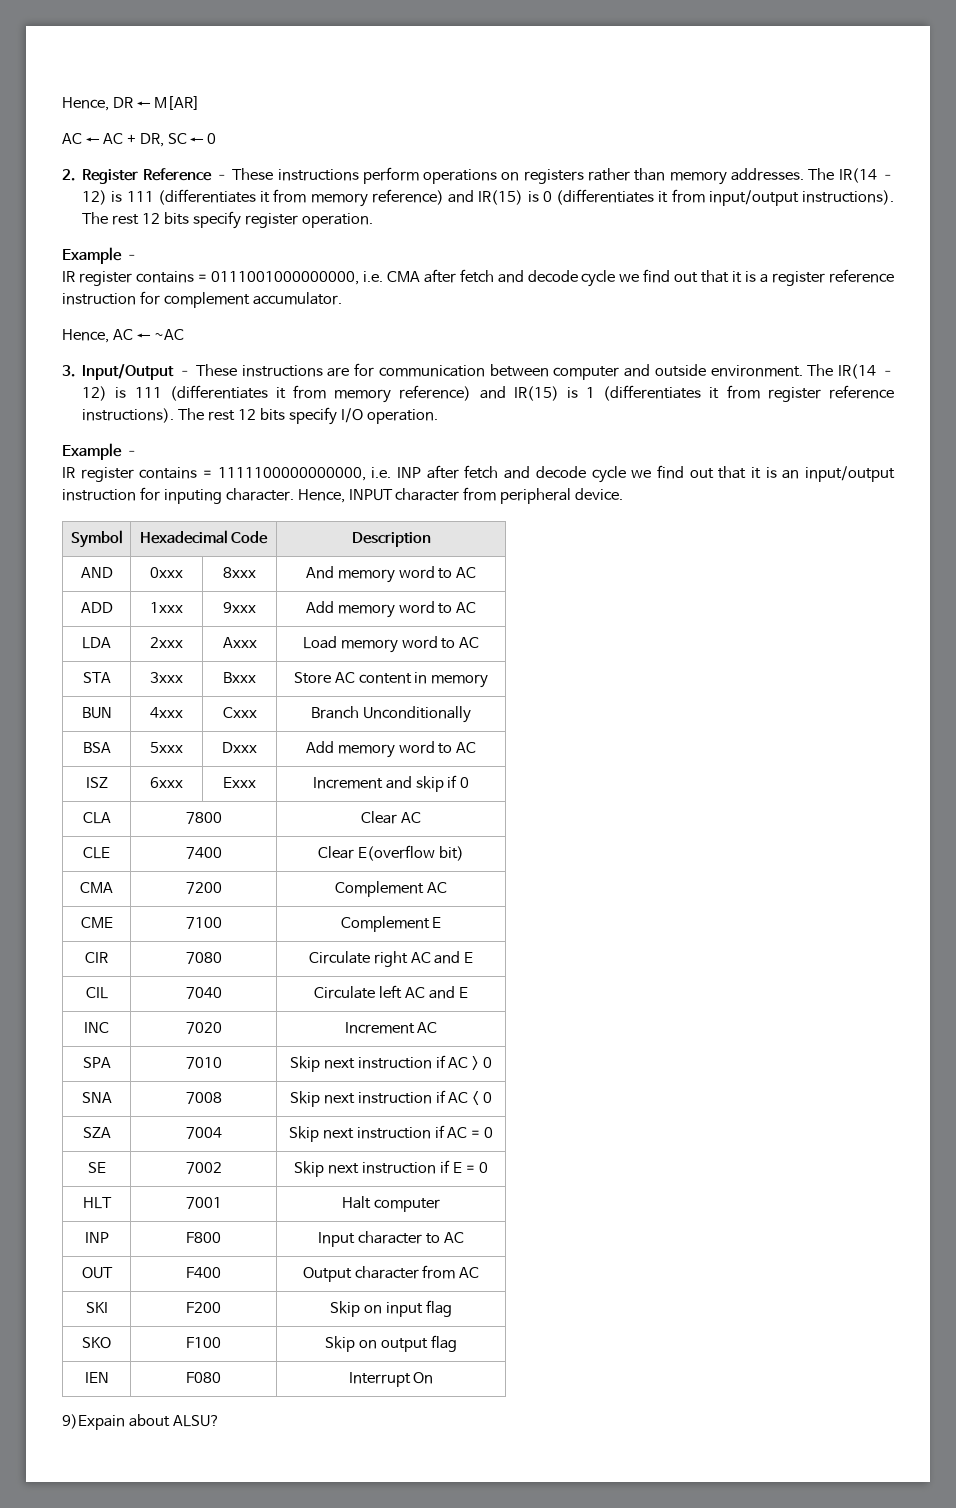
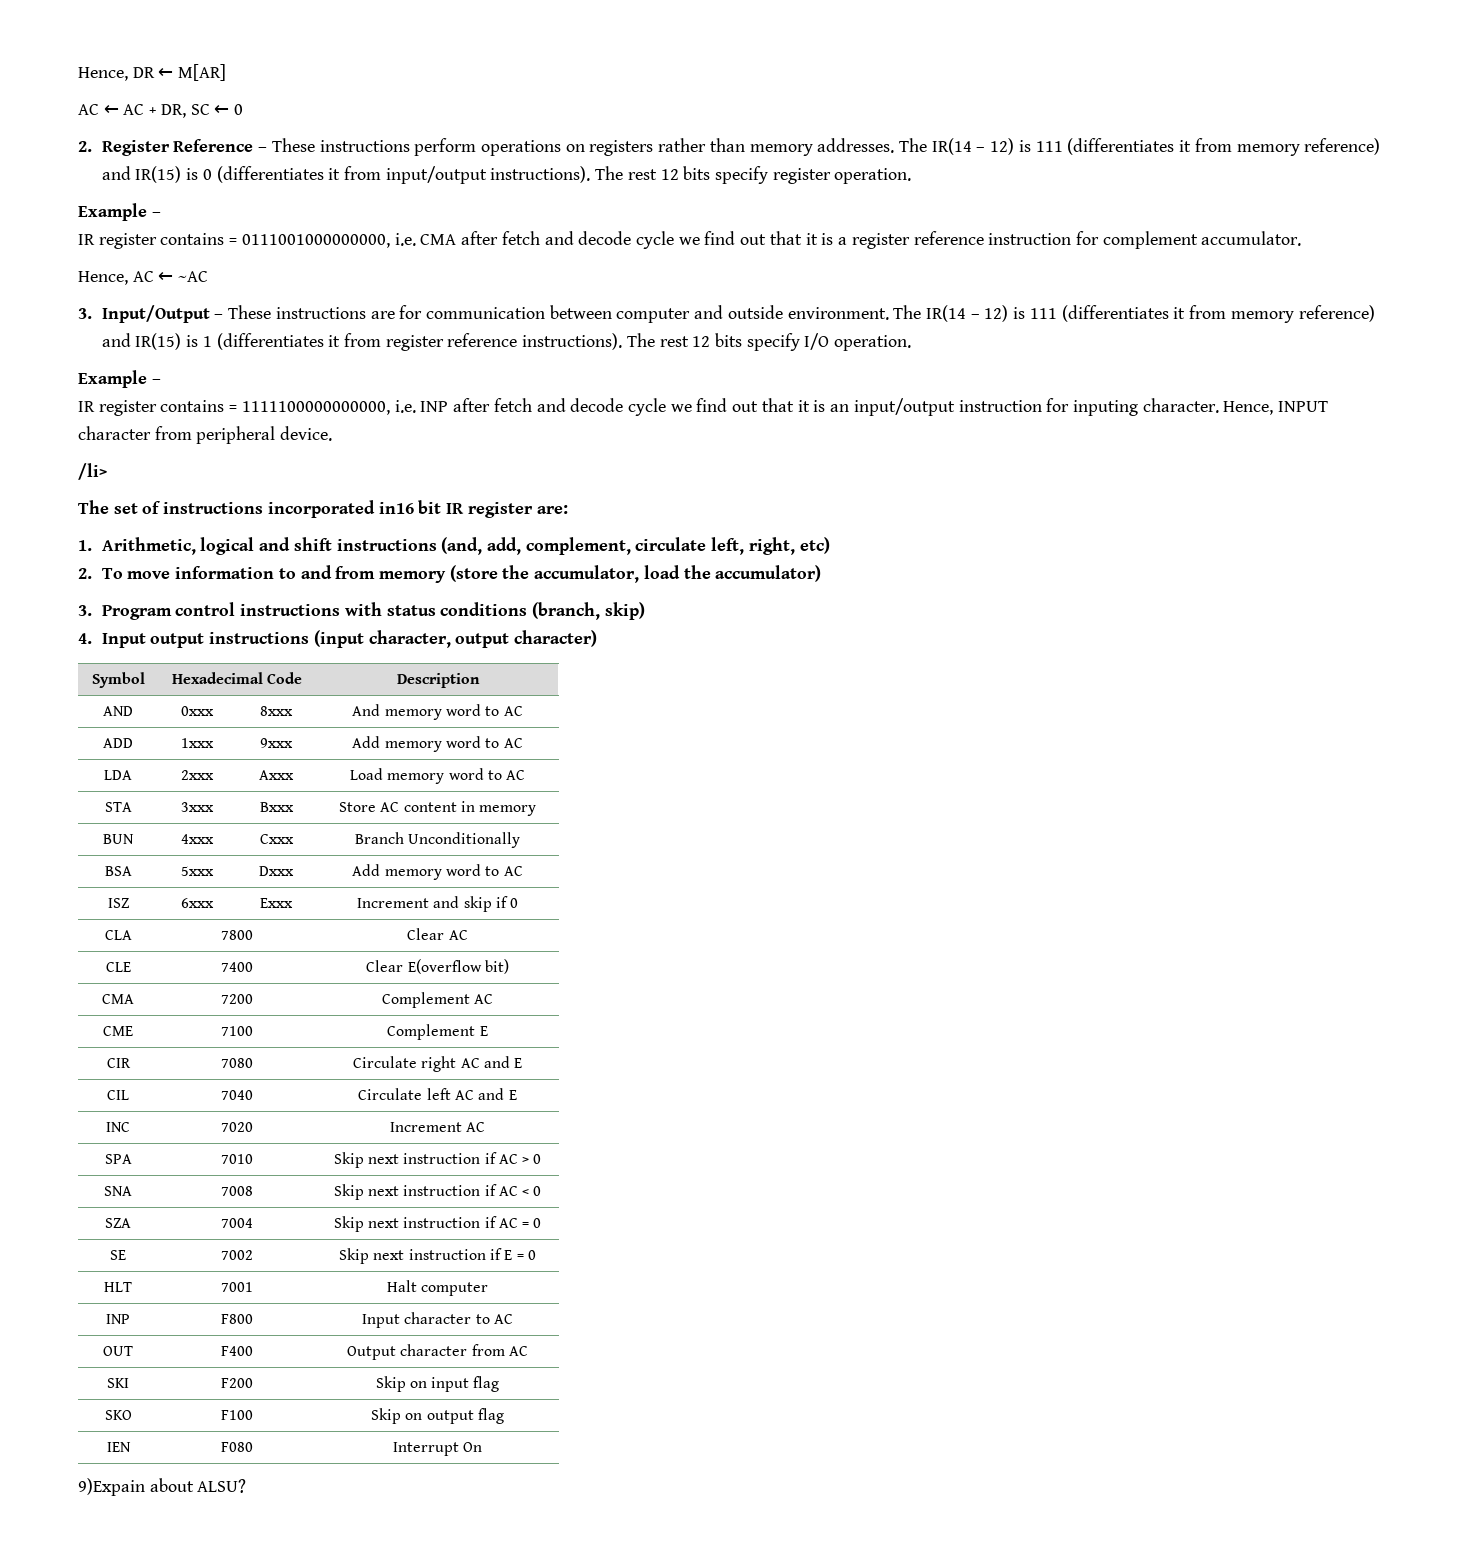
(624, 494) none -> [78,463,107,480] [78,500,568,518] [78,537,830,555] [78,565,822,583] [78,602,645,620] [78,630,597,648] // /li> // The set of instructions incorporated in16 bit IR register are: // 1. Arithmetic, logical and shift instructions (and, add, complement, circulate left, right, etc) // 2. To move information to and from memory (store the accumulator, load the accumulator) // 3. Program control instructions with status conditions (branch, skip) // 4. Input output instructions (input character, output character)

